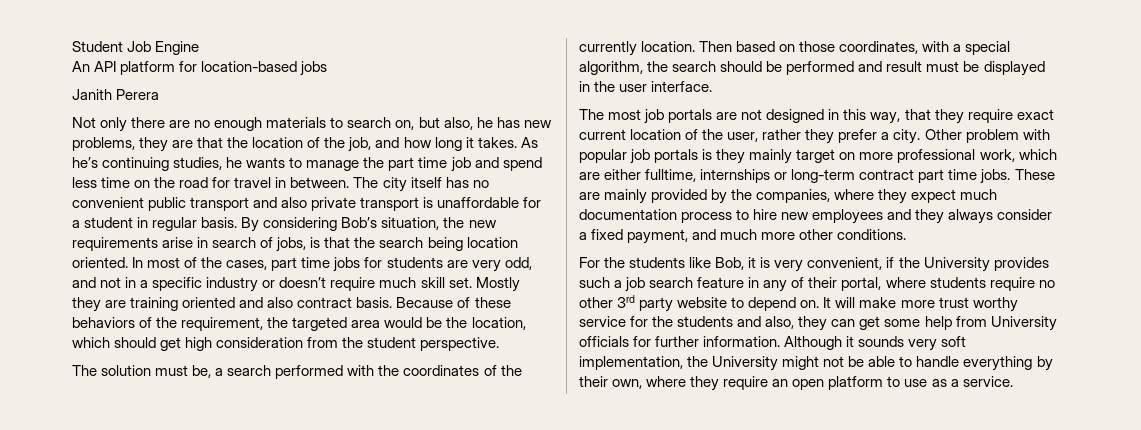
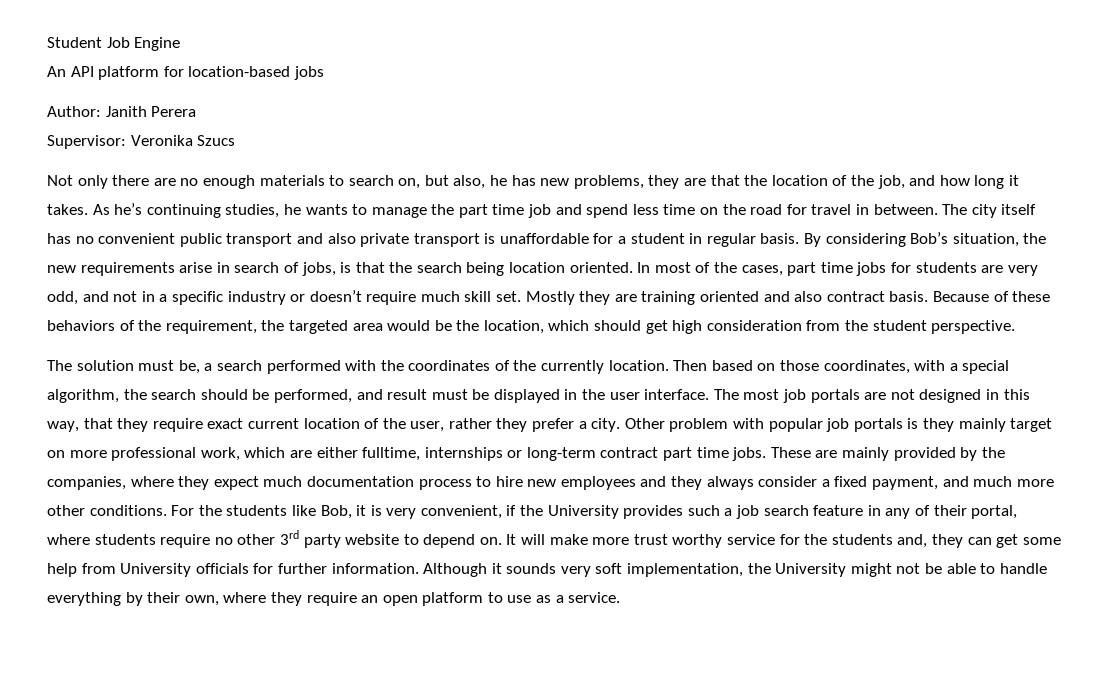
(328, 68) none -> [47,106,101,117] Author:
(160, 94) none -> [47,135,236,149] // Supervisor: Veronika Szucs
[786,61,855,75] performed -> [273,389,352,403] performed,
(713, 86) // -> (710, 394) none
(907, 234) // -> (167, 510) none
[737,316,795,329] and also, -> [897,534,928,548] and,

